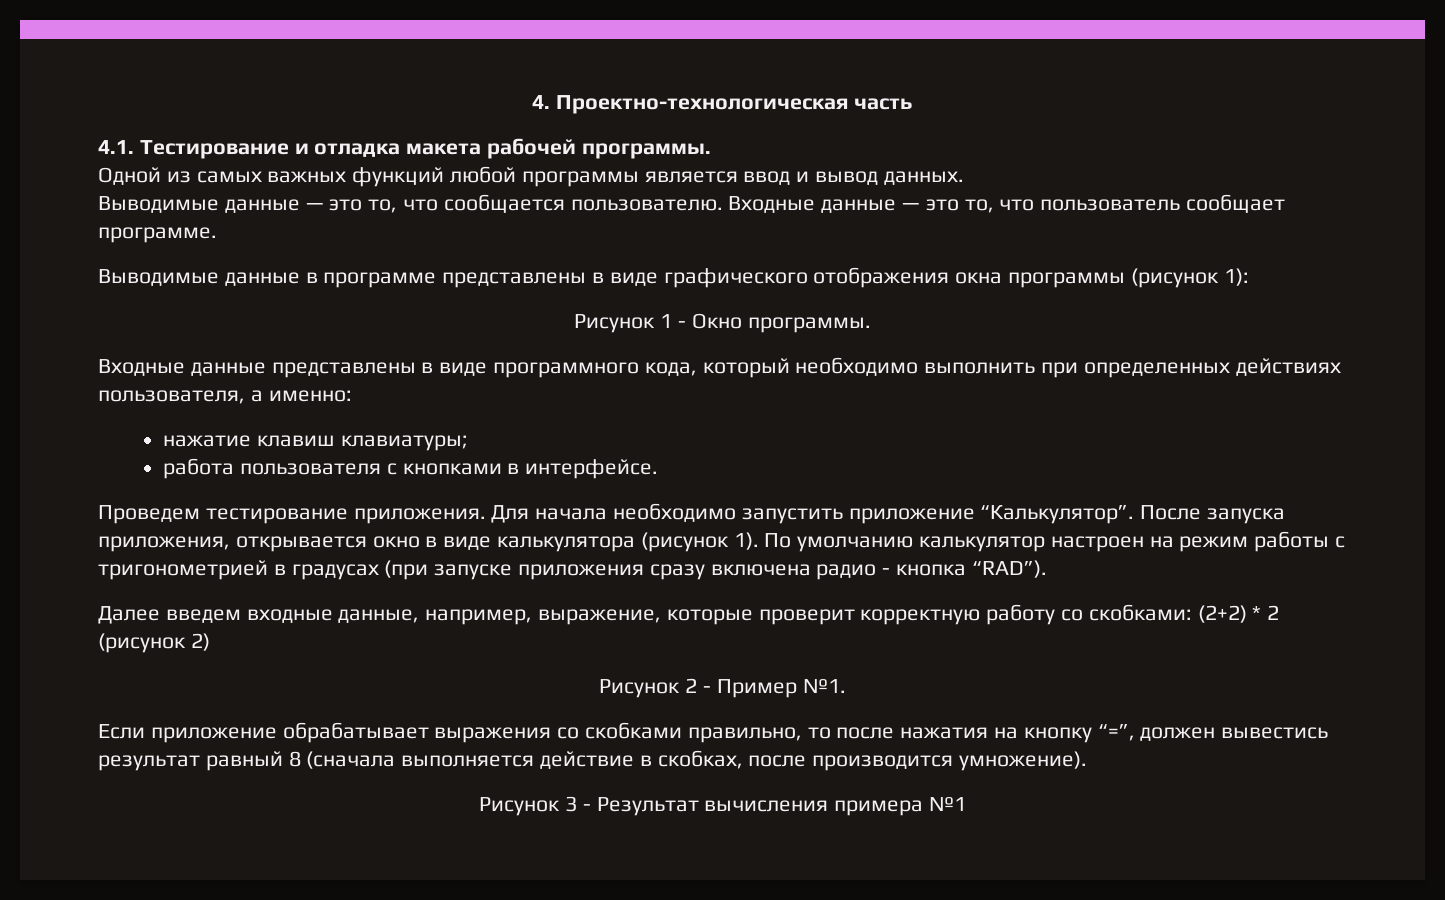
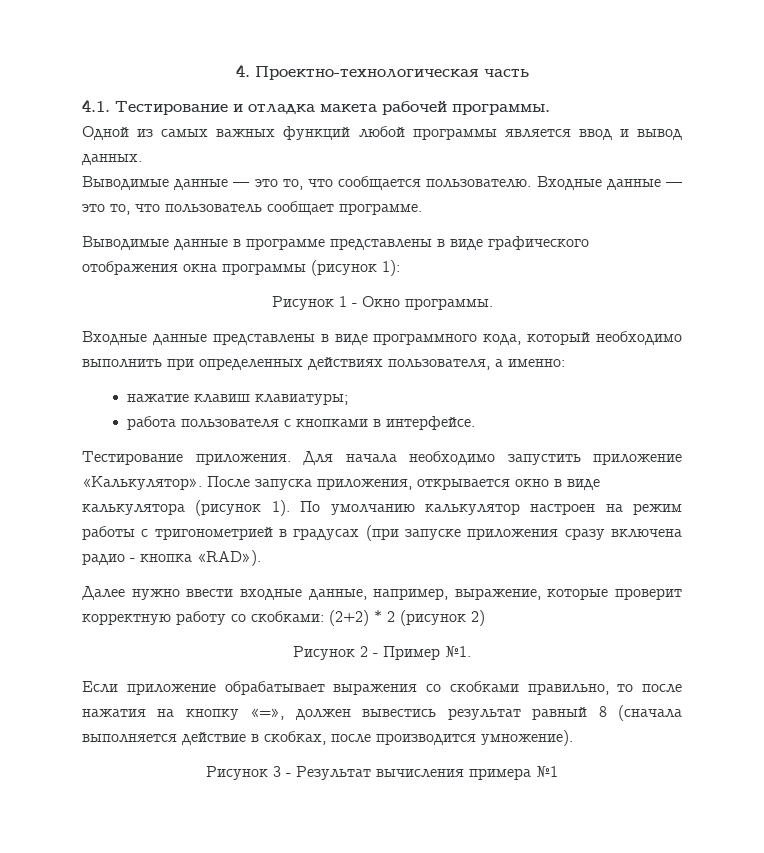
[98,505,348,524] Проведем тестирование -> [82,451,183,465] Тестирование
[980,505,1135,524] “Калькулятор”. -> [82,476,202,490] «Калькулятор».
[971,560,1047,578] “RAD”). -> [197,550,261,566] «RAD»).
[165,609,241,623] введем -> [131,589,234,600] нужно ввести
[1097,724,1135,741] “=”, -> [250,708,285,720] «=»,

